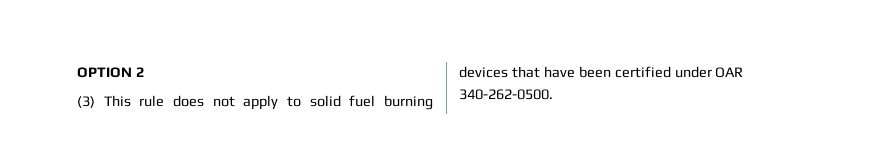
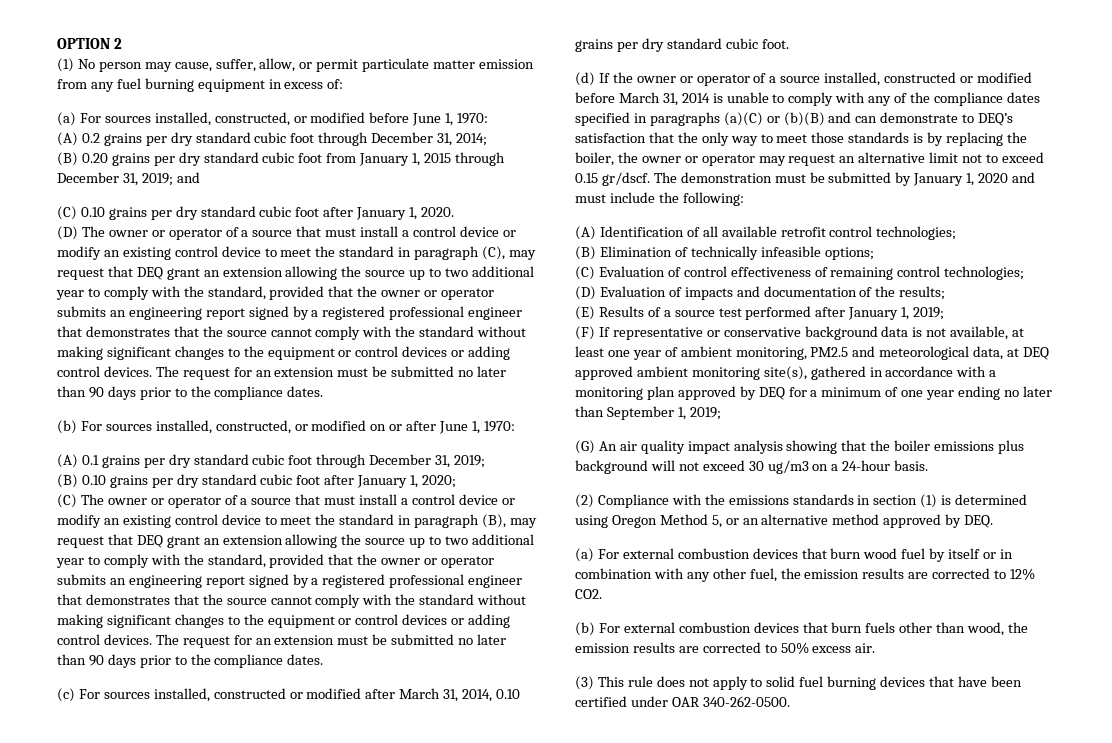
(144, 72) none -> [57,58,535,72] [57,78,344,92] [57,112,489,126] [57,132,488,146] [57,152,505,166] [57,172,200,186] [57,206,455,220] [57,226,516,240] [57,246,536,260] [57,266,534,280] [56,286,495,300] [57,306,523,320] [57,326,527,340] [57,346,511,360] [57,366,507,380] [57,386,324,400] [57,420,515,434] [57,454,486,468] [57,474,457,488] [57,494,515,508] [57,514,537,528] [57,534,534,548] [56,554,495,568] [57,574,523,588] [57,594,527,608] [57,614,511,628] [57,634,507,648] [57,654,324,668] [57,688,521,702] [575,38,789,52] [575,72,1032,86] [575,92,1040,106] [575,112,1014,126] [575,132,1027,146] [575,152,1044,166] [575,172,1036,186] [575,192,744,206] [575,226,957,240] [575,246,874,260] [575,266,1025,280] [575,286,946,300] [575,306,945,320] [575,326,1025,340] [575,346,1050,360] [575,366,997,380] [575,386,1052,400] [575,406,721,420] [575,440,1025,454] [575,460,929,474] [575,494,1028,508] [575,514,994,528] [575,548,1013,562] [575,568,1036,582] [575,589,602,599] [575,622,1029,636] [575,642,876,654] // (1) No person may cause, suffer, allow, or permit particulate matter emission from any fuel burning equipment in excess of: // (a) For sources installed, constructed, or modified before June 1, 1970: // (A) 0.2 grains per dry standard cubic foot through December 31, 2014; // (B) 0.20 grains per dry standard cubic foot from January 1, 2015 through December 31, 2019; and // (C) 0.10 grains per dry standard cubic foot after January 1, 2020. // (D) The owner or operator of a source that must install a control device or modify an existing control device to meet the standard in paragraph (C), may request that DEQ grant an extension allowing the source up to two additional year to comply with the standard, provided that the owner or operator submits an engineering report signed by a registered professional engineer that demonstrates that the source cannot comply with the standard without making significant changes to the equipment or control devices or adding control devices. The request for an extension must be submitted no later than 90 days prior to the compliance dates. // (b) For sources installed, constructed, or modified on or after June 1, 1970: // (A) 0.1 grains per dry standard cubic foot through December 31, 2019; // (B) 0.10 grains per dry standard cubic foot after January 1, 2020; // (C) The owner or operator of a source that must install a control device or modify an existing control device to meet the standard in paragraph (B), may request that DEQ grant an extension allowing the source up to two additional year to comply with the standard, provided that the owner or operator submits an engineering report signed by a registered professional engineer that demonstrates that the source cannot comply with the standard without making significant changes to the equipment or control devices or adding control devices. The request for an extension must be submitted no later than 90 days prior to the compliance dates. // (c) For sources installed, constructed or modified after March 31, 2014, 0.10 grains per dry standard cubic foot. // (d) If the owner or operator of a source installed, constructed or modified before March 31, 2014 is unable to comply with any of the compliance dates specified in paragraphs (a)(C) or (b)(B) and can demonstrate to DEQ’s satisfaction that the only way to meet those standards is by replacing the boiler, the owner or operator may request an alternative limit not to exceed 0.15 gr/dscf. The demonstration must be submitted by January 1, 2020 and must include the following: // (A) Identification of all available retrofit control technologies; // (B) Elimination of technically infeasible options; // (C) Evaluation of control effectiveness of remaining control technologies; // (D) Evaluation of impacts and documentation of the results; // (E) Results of a source test performed after January 1, 2019; // (F) If representative or conservative background data is not available, at least one year of ambient monitoring, PM2.5 and meteorological data, at DEQ approved ambient monitoring site(s), gathered in accordance with a monitoring plan approved by DEQ for a minimum of one year ending no later than September 1, 2019; // (G) An air quality impact analysis showing that the boiler emissions plus background will not exceed 30 ug/m3 on a 24-hour basis. // (2) Compliance with the emissions standards in section (1) is determined using Oregon Method 5, or an alternative method approved by DEQ. // (a) For external combustion devices that burn wood fuel by itself or in combination with any other fuel, the emission results are corrected to 12% CO2. // (b) For external combustion devices that burn fuels other than wood, the emission results are corrected to 50% excess air.

